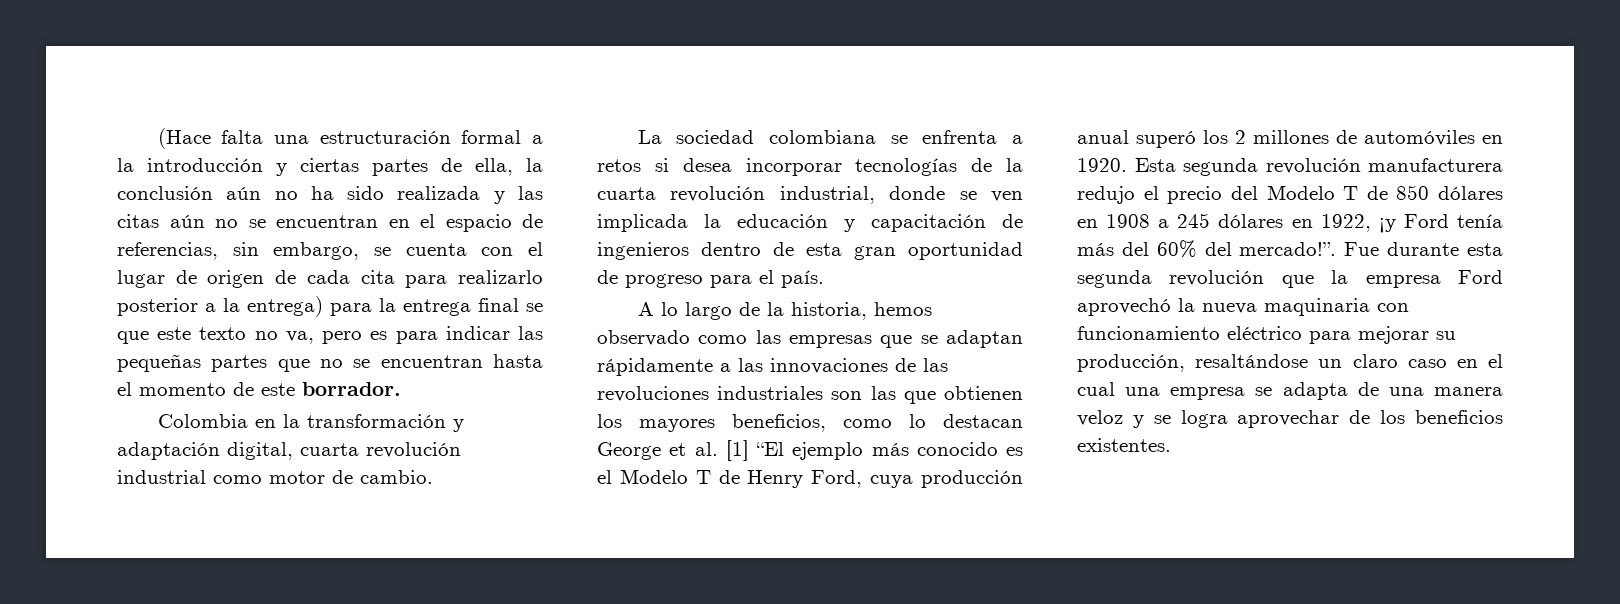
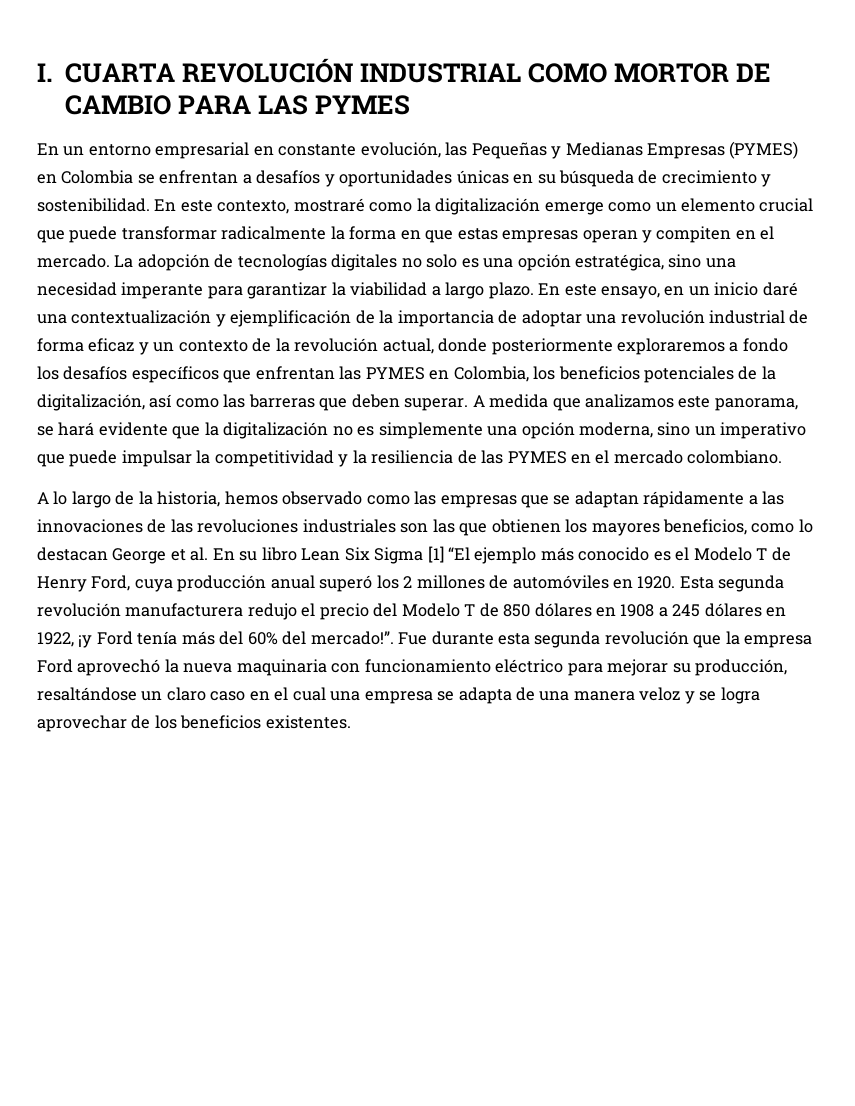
[157,128,543,149] [117,158,543,176] [117,186,543,204] [117,214,543,232] [117,242,543,260] [117,270,543,288] [117,296,543,317] [117,326,543,344] [117,354,543,372] [117,382,401,396] [157,414,464,432] [117,442,461,460] [117,470,433,484] [637,130,1023,144] [597,158,1023,176] [597,186,1023,204] [597,214,1023,232] [597,242,1023,260] [597,270,824,288] (Hace falta una estructuración formal a la introducción y ciertas partes de ella, la conclusión aún no ha sido realizada y las citas aún no se encuentran en el espacio de referencias, sin embargo, se cuenta con el lugar de origen de cada cita para realizarlo posterior a la entrega) para la entrega final se que este texto no va, pero es para indicar las pequeñas partes que no se encuentran hasta el momento de este borrador. // Colombia en la transformación y adaptación digital, cuarta revolución industrial como motor de cambio. // La sociedad colombiana se enfrenta a retos si desea incorporar tecnologías de la cuarta revolución industrial, donde se ven implicada la educación y capacitación de ingenieros dentro de esta gran oportunidad de progreso para el país. -> [37,58,772,83] [65,95,411,115] [37,141,799,159] [37,170,772,187] [37,198,814,215] [37,226,775,243] [37,254,736,271] [37,282,798,299] [37,310,809,327] [37,338,788,355] [37,366,776,383] [37,394,798,411] [37,422,807,439] [37,450,783,467] I. CUARTA REVOLUCIÓN INDUSTRIAL COMO MORTOR DE CAMBIO PARA LAS PYMES // En un entorno empresarial en constante evolución, las Pequeñas y Medianas Empresas (PYMES) en Colombia se enfrentan a desafíos y oportunidades únicas en su búsqueda de crecimiento y sostenibilidad. En este contexto, mostraré como la digitalización emerge como un elemento crucial que puede transformar radicalmente la forma en que estas empresas operan y compiten en el mercado. La adopción de tecnologías digitales no solo es una opción estratégica, sino una necesidad imperante para garantizar la viabilidad a largo plazo. En este ensayo, en un inicio daré una contextualización y ejemplificación de la importancia de adoptar una revolución industrial de forma eficaz y un contexto de la revolución actual, donde posteriormente exploraremos a fondo los desafíos específicos que enfrentan las PYMES en Colombia, los beneficios potenciales de la digitalización, así como las barreras que deben superar. A medida que analizamos este panorama, se hará evidente que la digitalización no es simplemente una opción moderna, sino un imperativo que puede impulsar la competitividad y la resiliencia de las PYMES en el mercado colombiano.
(718, 449) none -> [212,547,424,564] En su libro Lean Six Sigma

